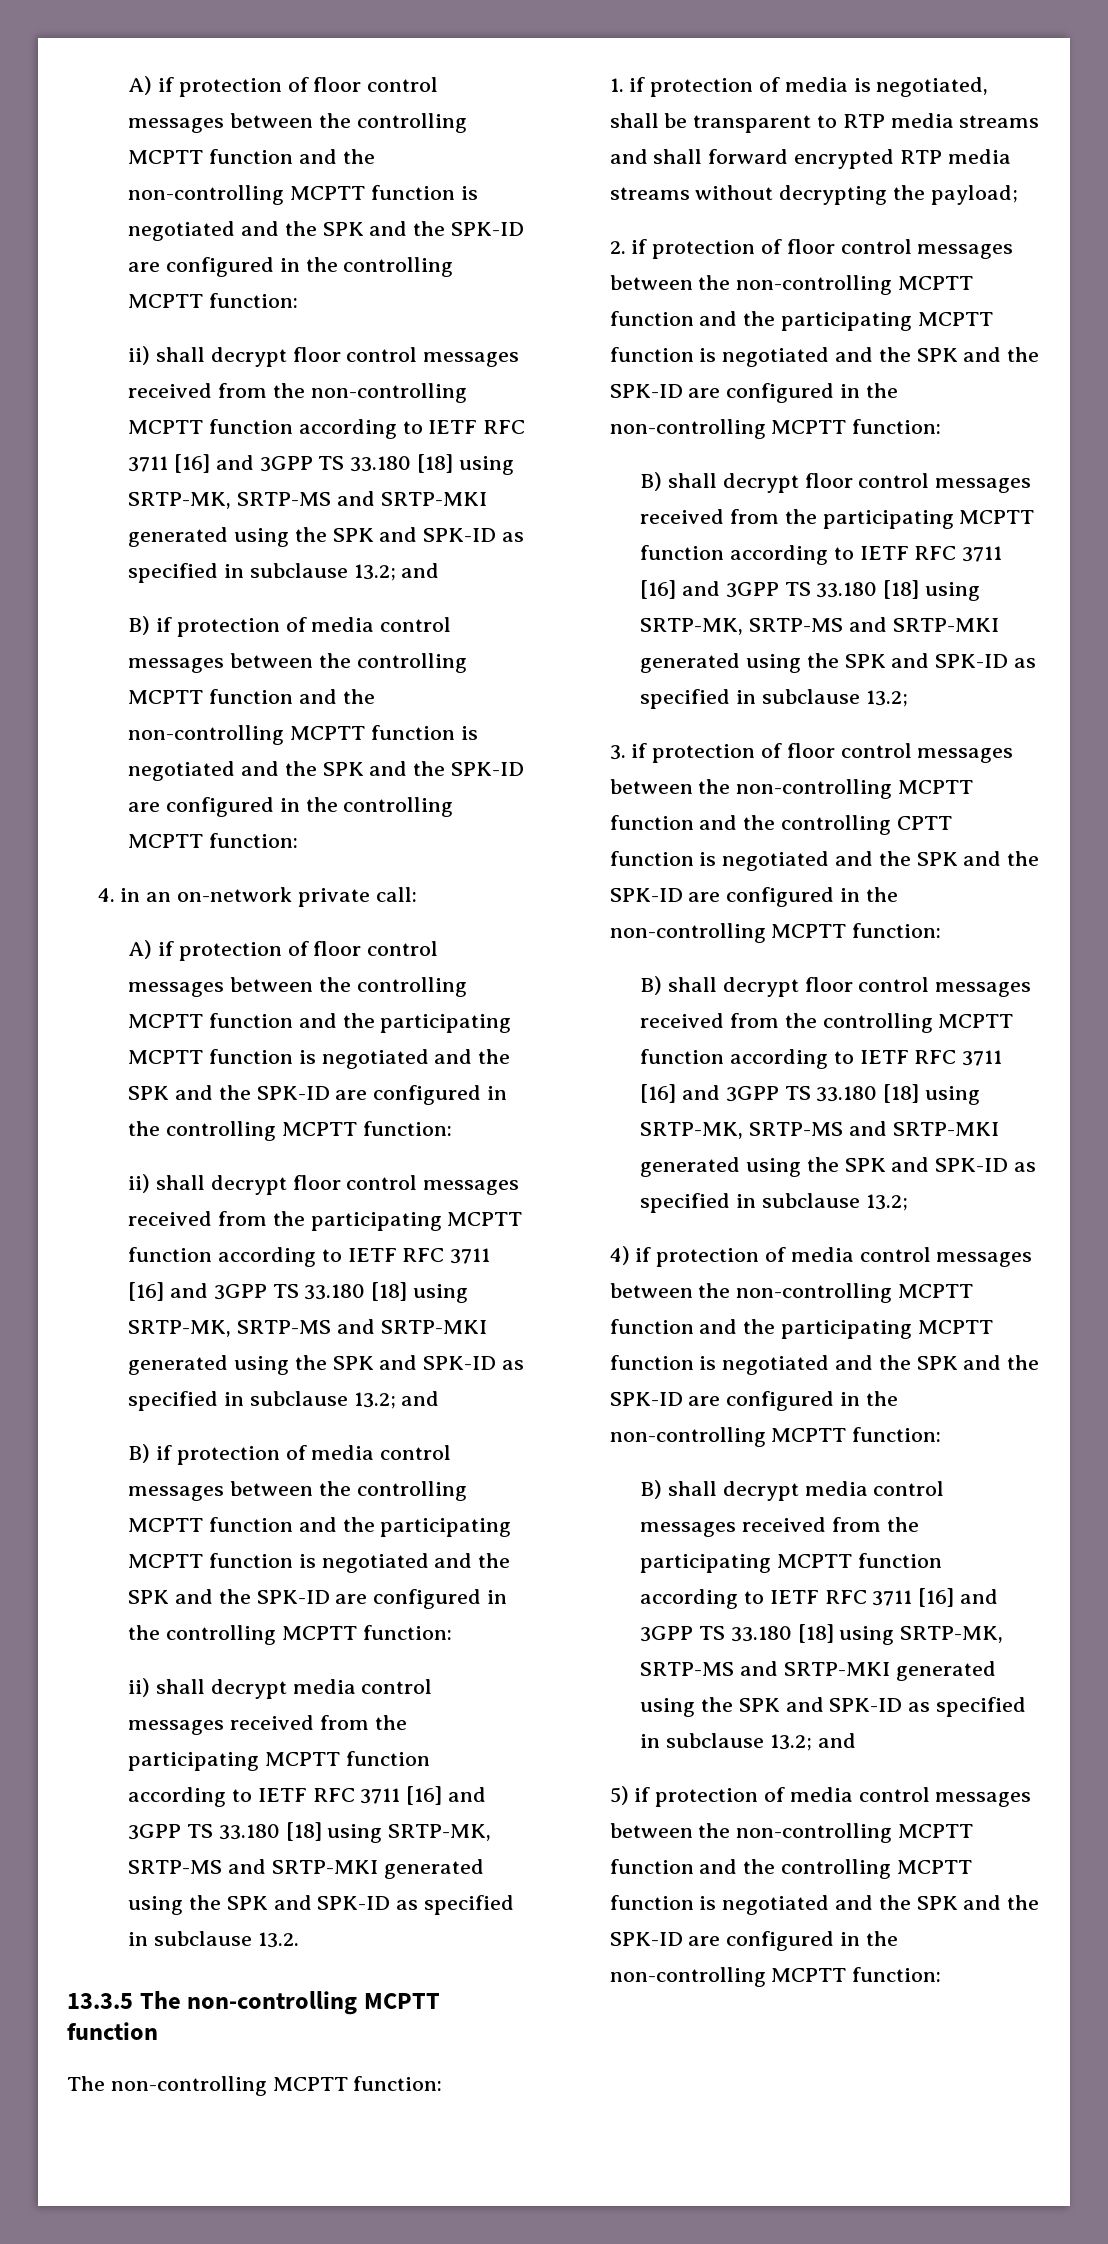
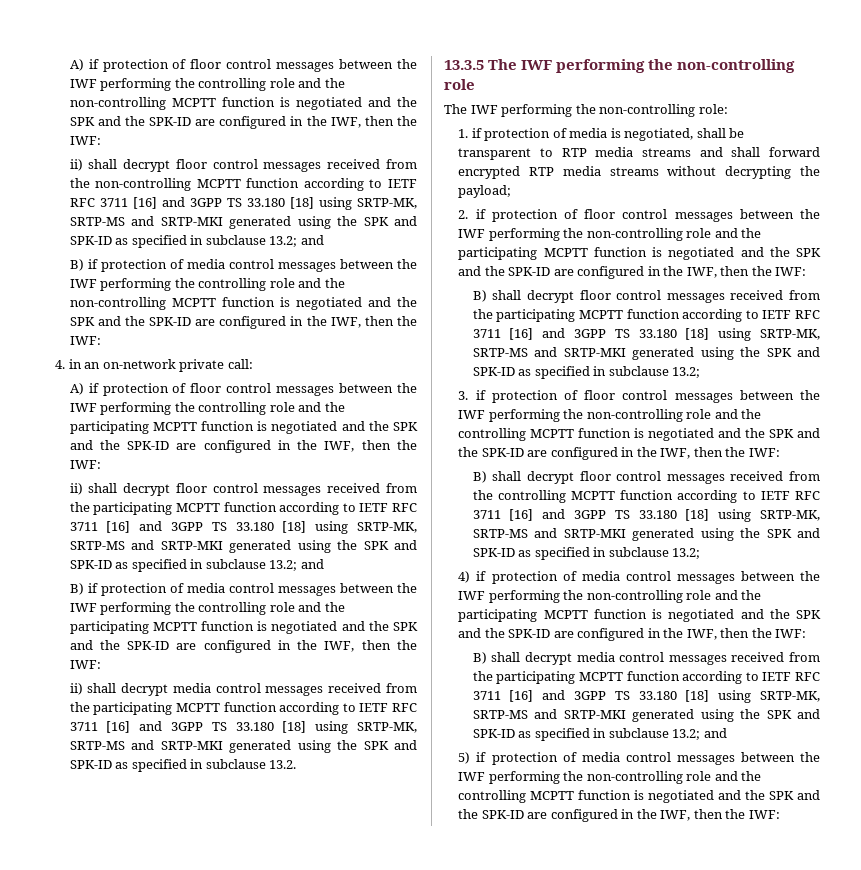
[128,76,439,97] [128,113,467,133] [128,149,294,164] A) if protection of floor control messages between the controlling MCPTT function -> [69,59,417,72] [69,78,295,91] A) if protection of floor control messages between the IWF performing the controlling role
[343,257,454,277] [128,293,299,308] controlling MCPTT function: -> [330,116,417,128] [69,136,101,145] IWF, then the IWF:
[356,653,467,673] [128,689,294,704] controlling MCPTT function -> [69,278,295,291] IWF performing the controlling role
[343,797,454,817] [128,833,299,848] controlling MCPTT function: -> [330,316,417,328] [69,336,101,345] IWF, then the IWF:
[356,977,467,997] [128,1013,294,1028] controlling MCPTT function -> [69,402,295,415] IWF performing the controlling role
[166,1121,452,1141] controlling MCPTT function: -> [324,440,417,452] [69,460,101,469] IWF, then the IWF:
[356,1481,467,1501] [128,1517,294,1532] controlling MCPTT function -> [69,602,295,615] IWF performing the controlling role
[166,1625,452,1645] controlling MCPTT function: -> [324,640,417,652] [69,660,101,669] IWF, then the IWF:
[187,1991,440,2015] [67,2022,158,2040] [67,2076,443,2096] non-controlling MCPTT function // The non-controlling MCPTT function: -> [521,59,796,73] [444,79,475,90] [444,104,728,117] IWF performing the non-controlling role // The IWF performing the non-controlling role:
[736,275,974,295] [609,311,694,326] non-controlling MCPTT function -> [458,228,712,241] IWF performing the non-controlling role
[609,419,942,439] non-controlling MCPTT function: -> [686,266,807,278] IWF, then the IWF:
[736,779,974,799] [609,815,952,835] non-controlling MCPTT function and the controlling CPTT -> [458,409,762,422] [458,428,575,441] IWF performing the non-controlling role and the controlling MCPTT
[609,923,942,943] non-controlling MCPTT function: -> [660,447,780,459] IWF, then the IWF:
[736,1283,974,1303] [609,1319,694,1334] non-controlling MCPTT function -> [458,590,712,603] IWF performing the non-controlling role
[609,1427,942,1447] non-controlling MCPTT function: -> [686,628,807,640] IWF, then the IWF:
[736,1823,974,1843] [609,1859,694,1874] non-controlling MCPTT function -> [458,771,712,784] IWF performing the non-controlling role
[609,1967,942,1987] non-controlling MCPTT function: -> [660,809,780,821] IWF, then the IWF:

